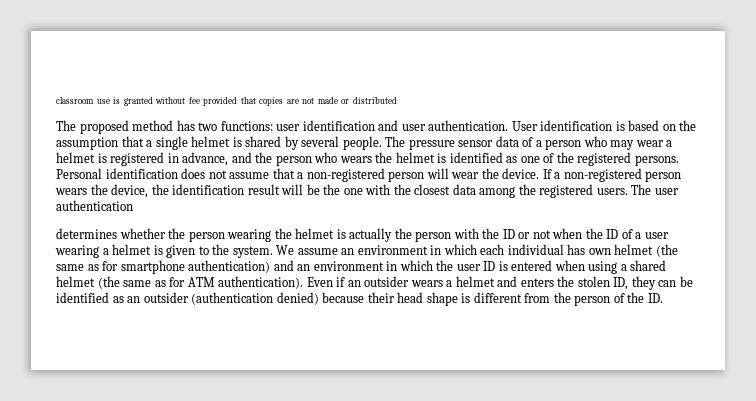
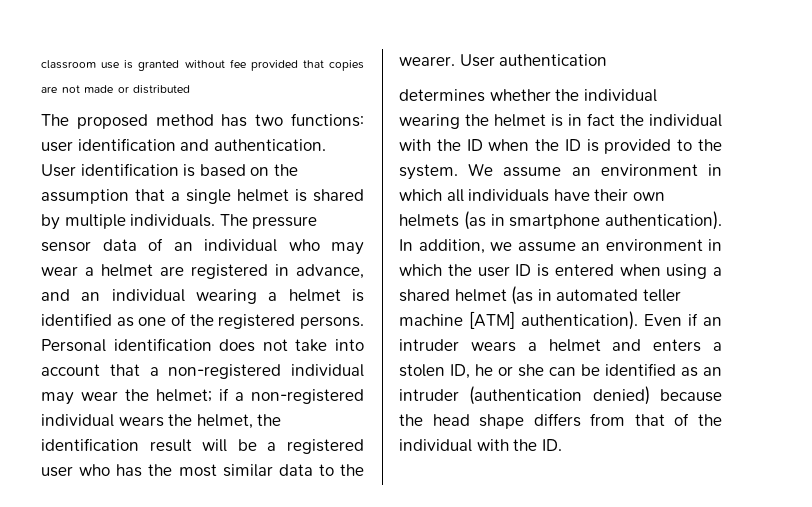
[401,124,426,131] user -> (210, 145) none
[301,136,382,150] several people. -> [64,214,216,229] multiple individuals.
[535,139,582,150] a person -> [173,239,277,252] an individual
[97,153,107,163] is -> [160,266,184,276] are
[255,152,393,166] the person who wears the -> [81,289,278,304] an individual wearing a
[229,168,682,182] [55,184,149,198] assume that a non-registered person will wear the device. If a non-registered person wears the device, -> [295,339,364,352] [41,364,364,379] [41,388,364,405] [41,414,253,429] take into account that a non-registered individual may wear the helmet; if a non-registered individual wears the helmet,
[323,184,679,198] the one with the closest data among the registered users. The user -> [267,439,364,454] [41,464,364,477] [399,54,495,67] a registered user who has the most similar data to the wearer. User
[188,231,225,242] person -> [583,89,657,102] individual
[349,228,452,242] actually the person -> [568,113,722,127] in fact the individual
[518,230,551,239] or not -> (483, 145) none
[621,229,669,239] [55,244,196,258] of a user wearing a helmet is given -> [586,139,672,154] is provided
[480,244,678,257] [56,260,294,274] each individual has own helmet (the same as for smartphone authentication) and -> [446,189,665,202] [399,211,722,230] [399,239,576,254] all individuals have their own helmets (as in smartphone authentication). In addition, we assume
[97,276,215,289] (the same as for ATM -> [511,286,681,305] [399,311,515,329] (as in automated teller machine [ATM]
[364,276,410,287] outsider -> [399,339,459,351] intruder
[557,276,575,287] the -> [713,342,722,351] a
[631,276,656,290] they -> [475,364,544,377] he or she
[143,292,189,303] outsider -> [399,389,459,401] intruder
[367,292,395,303] their -> [399,414,423,426] the
[461,292,625,306] is different from the person of -> [533,413,722,427] [399,439,509,452] differs from that of the individual with

